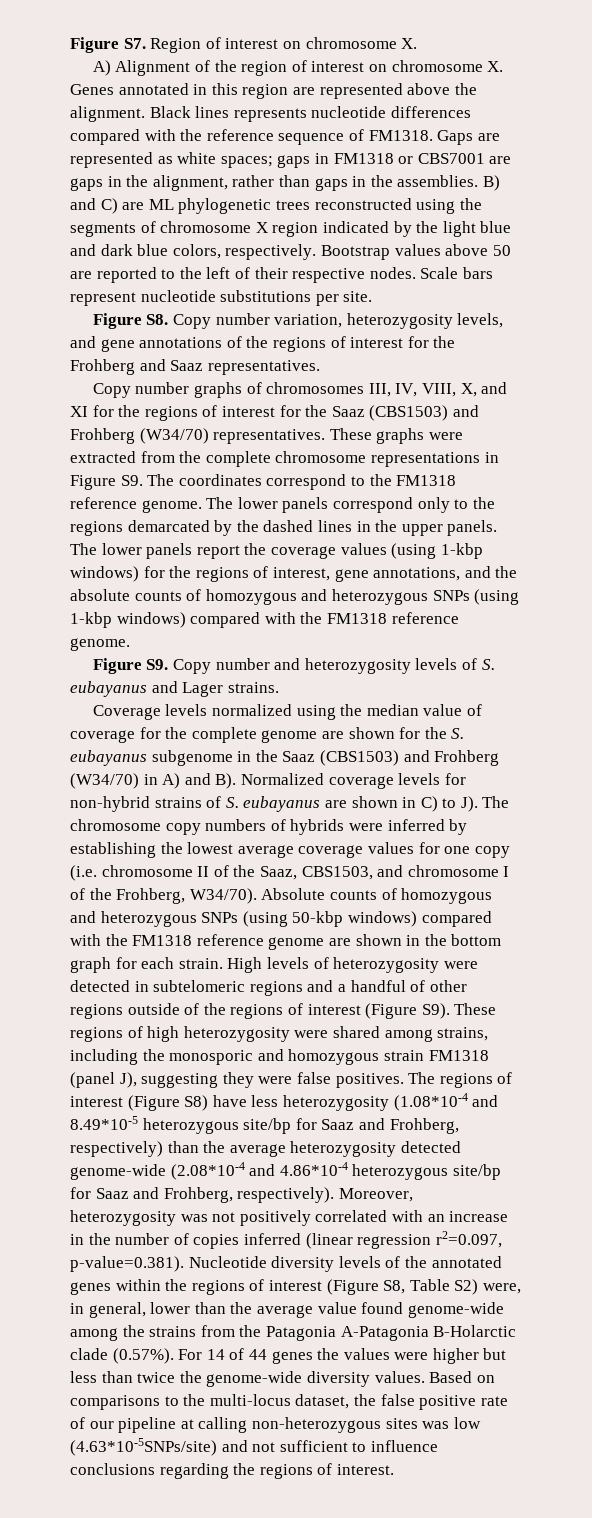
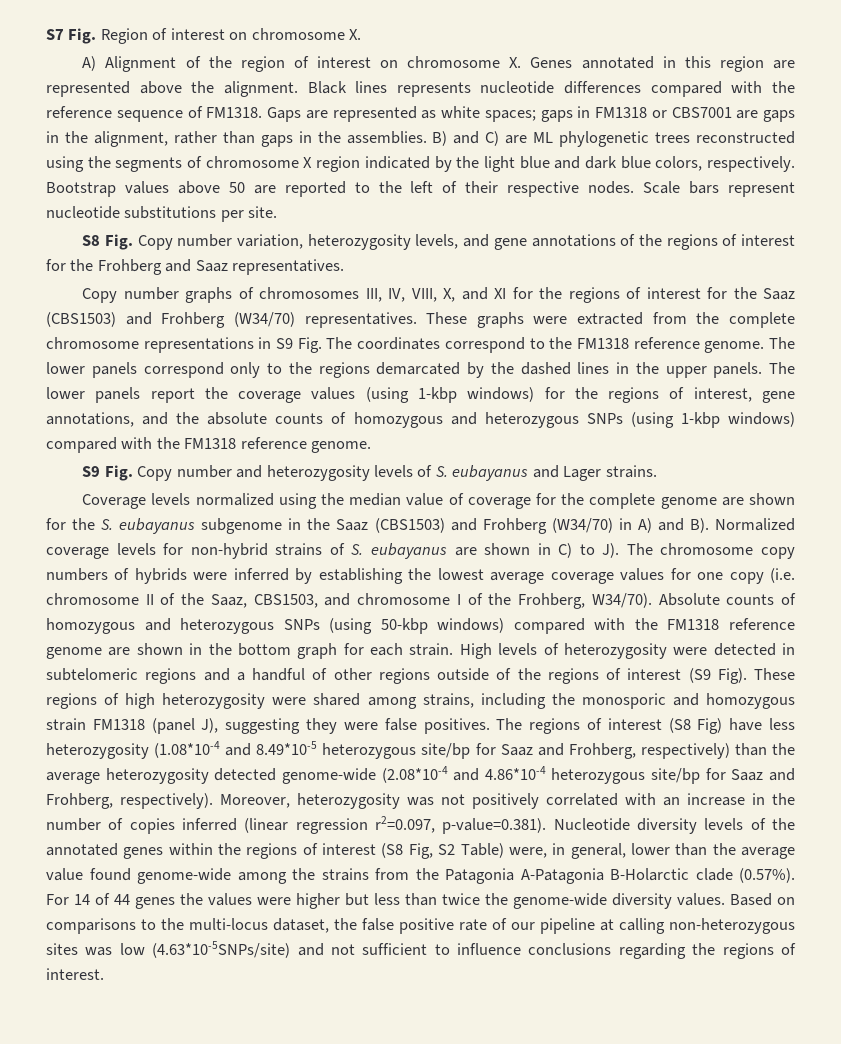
[70,37,146,53] Figure S7. -> [46,28,97,44] S7 Fig.
[92,313,169,329] Figure S8. -> [82,234,133,250] S8 Fig.
[70,475,143,490] Figure S9. -> [276,337,322,353] S9 Fig.
[92,658,169,674] Figure S9. -> [82,465,133,481] S9 Fig.
[365,1003,450,1019] (Figure S9). -> [688,668,747,684] (S9 Fig).
[127,1095,209,1111] (Figure S8) -> [668,718,723,734] (S8 Fig)
[326,1279,479,1295] (Figure S8, Table S2) -> [381,843,504,859] (S8 Fig, S2 Table)

